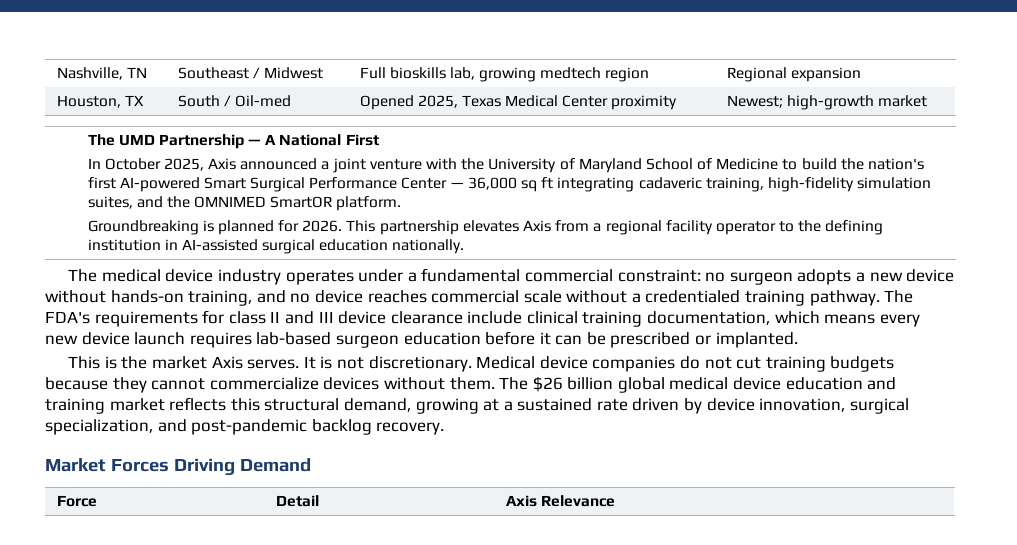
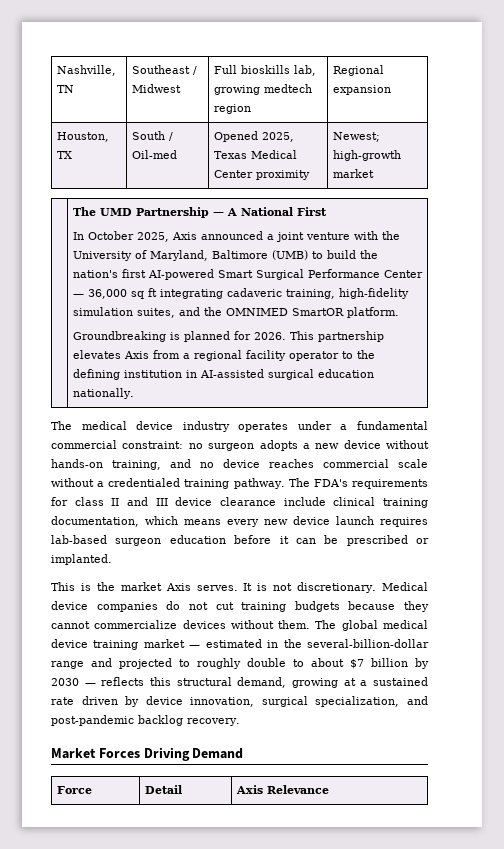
[578,158,779,173] Maryland School of Medicine -> [149,250,308,261] Maryland, Baltimore (UMB)
[532,376,614,392] $26 billion -> (337, 624) none
[785,377,897,390] [45,398,165,414] education and training market -> [93,639,429,650] [51,658,429,669] [51,678,96,686] training market — estimated in the several-billion-dollar range and projected to roughly double to about $7 billion by 2030 —

